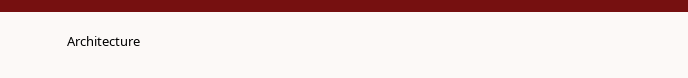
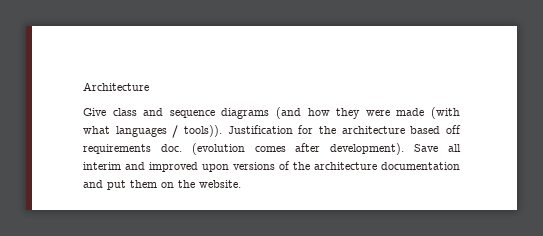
(140, 41) none -> [83,107,461,119] [83,125,461,138] [83,143,461,155] [83,161,460,172] [83,180,241,190] // Give class and sequence diagrams (and how they were made (with what languages / tools)). Justification for the architecture based off requirements doc. (evolution comes after development). Save all interim and improved upon versions of the architecture documentation and put them on the website.

